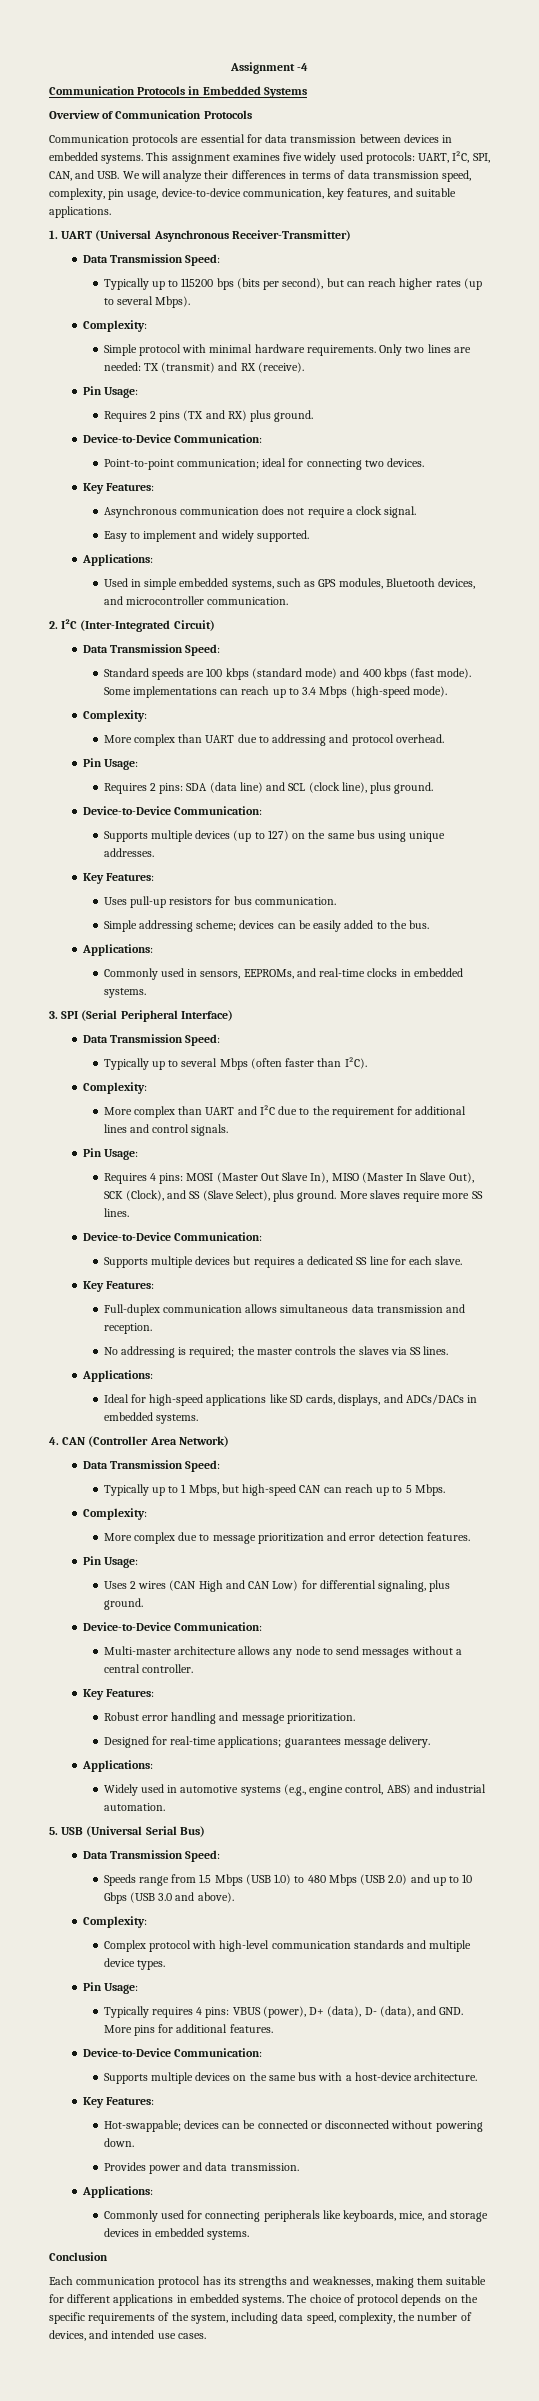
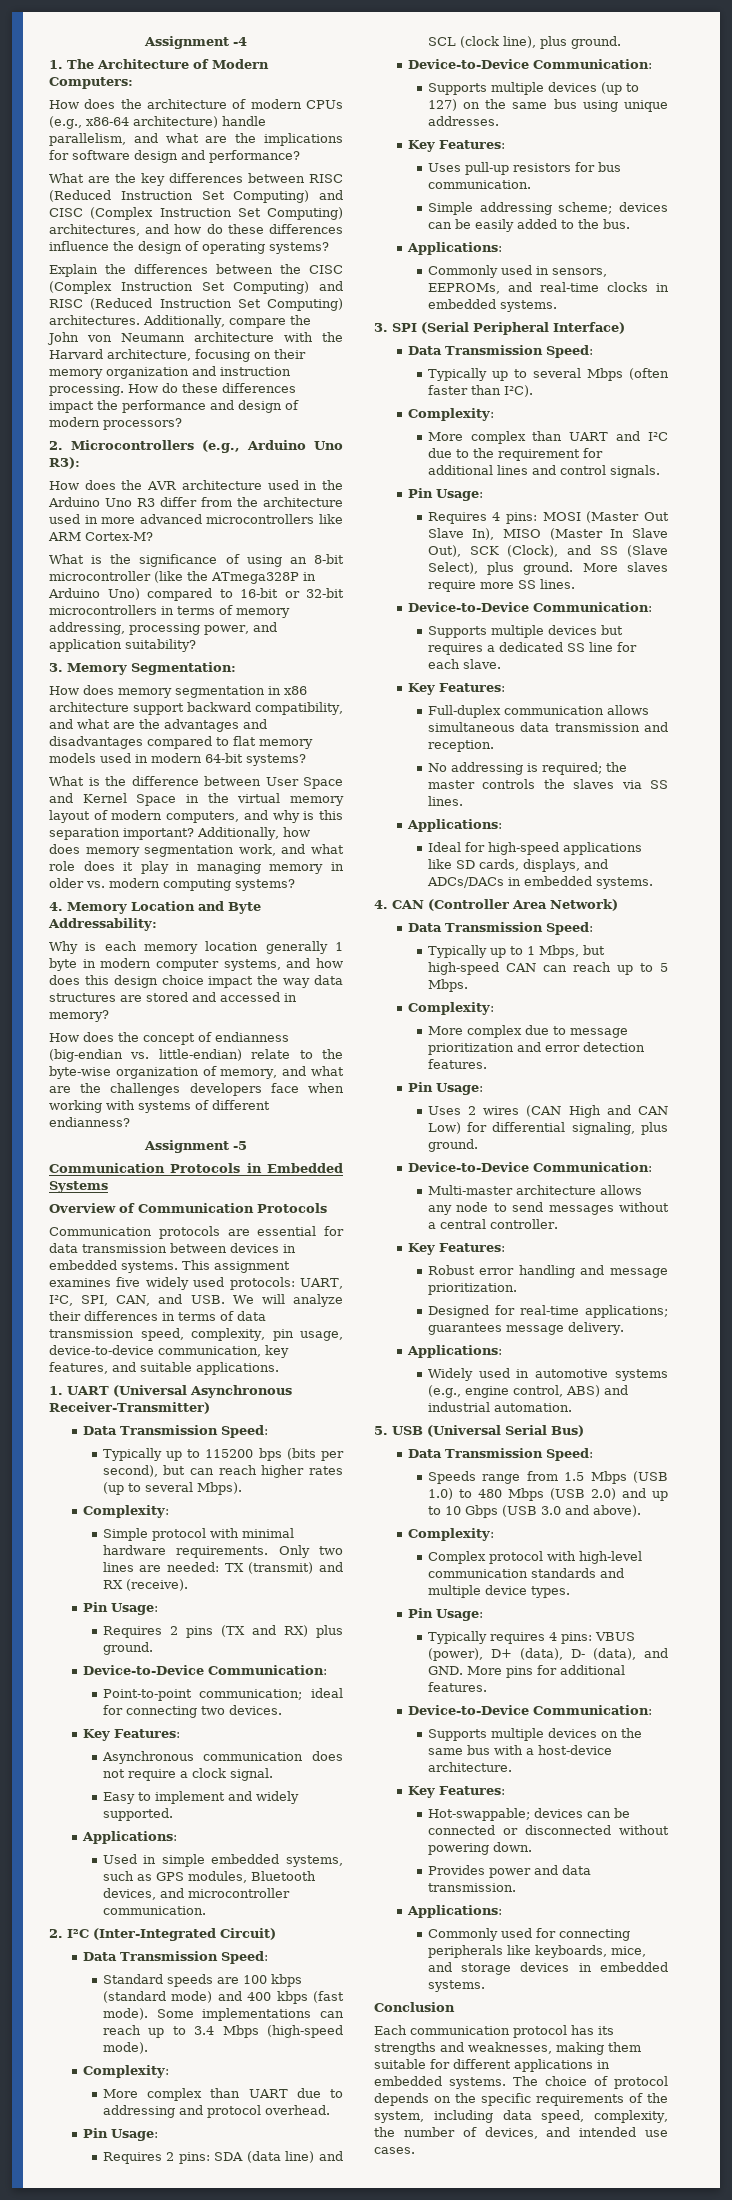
(309, 67) none -> [49,59,269,69] [49,77,133,89] [49,99,343,109] [49,116,266,129] [49,133,343,146] [49,150,300,163] [49,173,343,186] [49,190,343,203] [49,207,343,220] [49,224,343,236] [49,241,329,254] [49,264,343,277] [49,281,343,294] [49,298,343,311] [49,315,311,328] [47,332,343,345] [49,349,306,362] [49,366,291,379] [49,383,296,396] [49,400,299,413] [49,417,182,430] [49,440,343,453] [49,457,80,469] [49,480,344,490] [48,497,343,507] [49,514,343,524] [48,532,153,541] [49,554,344,567] [49,571,316,584] [48,588,344,601] [49,605,290,618] [49,622,277,635] [49,639,196,652] [49,662,236,675] [49,685,307,698] [49,702,344,715] [49,719,267,732] [49,736,313,749] [49,753,306,766] [49,776,343,789] [49,793,344,806] [49,810,344,823] [49,827,310,840] [49,844,344,857] [49,861,344,874] [49,878,295,891] [49,901,261,914] [48,918,157,931] [49,941,343,954] [49,958,343,971] [49,975,343,988] [49,992,297,1002] [49,1010,109,1022] [49,1032,289,1045] [49,1049,343,1062] [49,1066,344,1079] [49,1083,344,1096] [49,1100,270,1113] [49,1117,130,1127] [144,1140,247,1153] // 1. The Architecture of Modern Computers: // How does the architecture of modern CPUs (e.g., x86-64 architecture) handle parallelism, and what are the implications for software design and performance? // What are the key differences between RISC (Reduced Instruction Set Computing) and CISC (Complex Instruction Set Computing) architectures, and how do these differences influence the design of operating systems? // Explain the differences between the CISC (Complex Instruction Set Computing) and RISC (Reduced Instruction Set Computing) architectures. Additionally, compare the John von Neumann architecture with the Harvard architecture, focusing on their memory organization and instruction processing. How do these differences impact the performance and design of modern processors? // 2. Microcontrollers (e.g., Arduino Uno R3): // How does the AVR architecture used in the Arduino Uno R3 differ from the architecture used in more advanced microcontrollers like ARM Cortex-M? // What is the significance of using an 8-bit microcontroller (like the ATmega328P in Arduino Uno) compared to 16-bit or 32-bit microcontrollers in terms of memory addressing, processing power, and application suitability? // 3. Memory Segmentation: // How does memory segmentation in x86 architecture support backward compatibility, and what are the advantages and disadvantages compared to flat memory models used in modern 64-bit systems? // What is the difference between User Space and Kernel Space in the virtual memory layout of modern computers, and why is this separation important? Additionally, how does memory segmentation work, and what role does it play in managing memory in older vs. modern computing systems? // 4. Memory Location and Byte Addressability: // Why is each memory location generally 1 byte in modern computer systems, and how does this design choice impact the way data structures are stored and accessed in memory? // How does the concept of endianness (big-endian vs. little-endian) relate to the byte-wise organization of memory, and what are the challenges developers face when working with systems of different endianness? // Assignment -5

